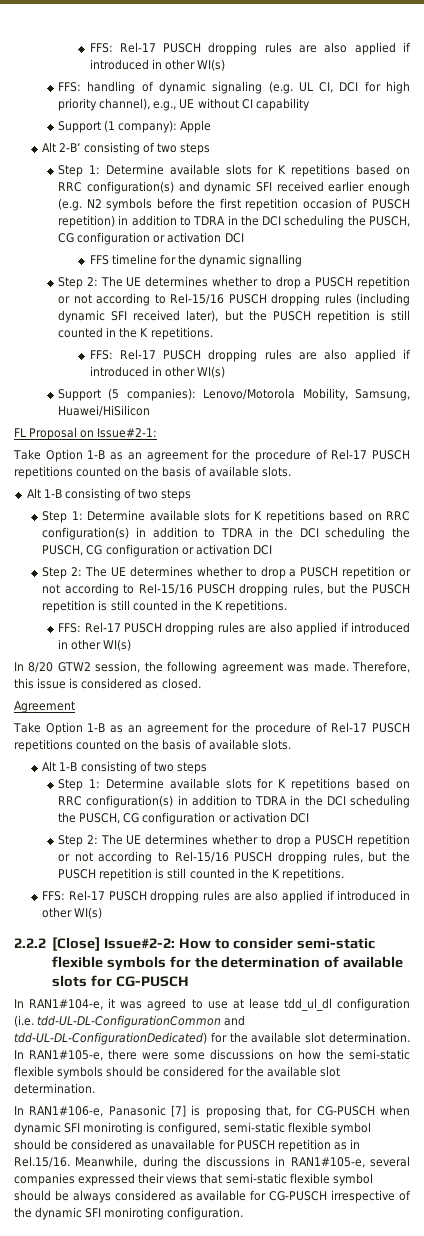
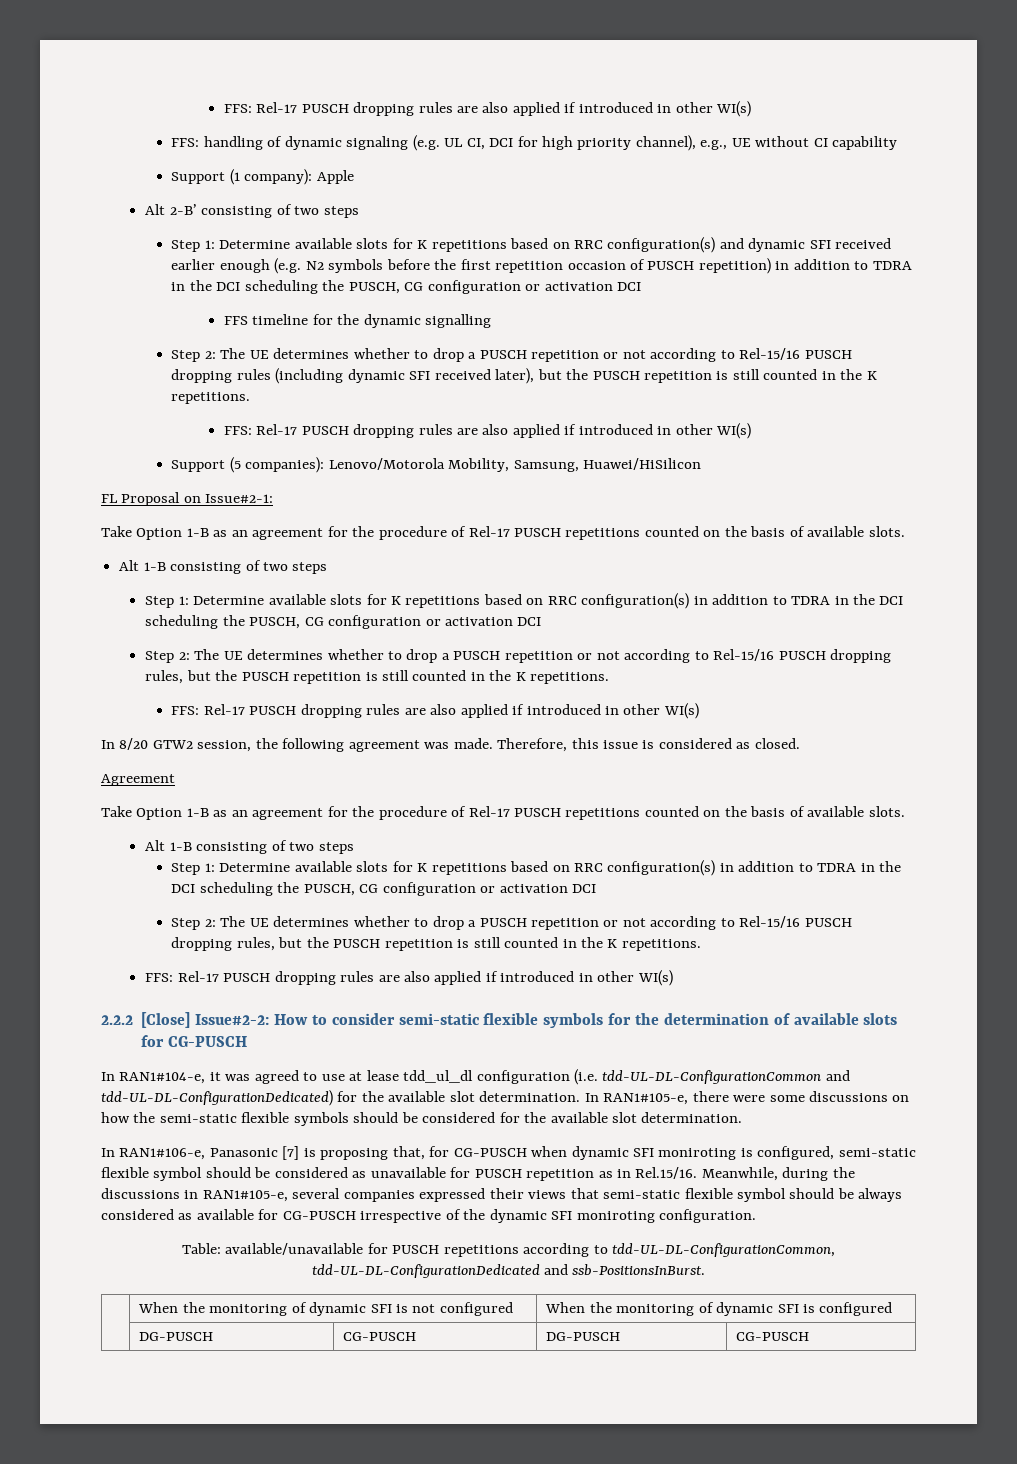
(244, 1213) none -> [181,1243,836,1257] [311,1264,706,1278] [138,1302,513,1316] [545,1302,893,1316] [139,1332,214,1341] [343,1332,417,1341] [546,1332,621,1341] [736,1332,810,1341] // Table: available/unavailable for PUSCH repetitions according to tdd-UL-DL-ConfigurationCommon, tdd-UL-DL-ConfigurationDedicated and ssb-PositionsInBurst. // | When the monitoring of dynamic SFI is not configured | When the monitoring of dynamic SFI is configured // | DG-PUSCH | CG-PUSCH | DG-PUSCH | CG-PUSCH

